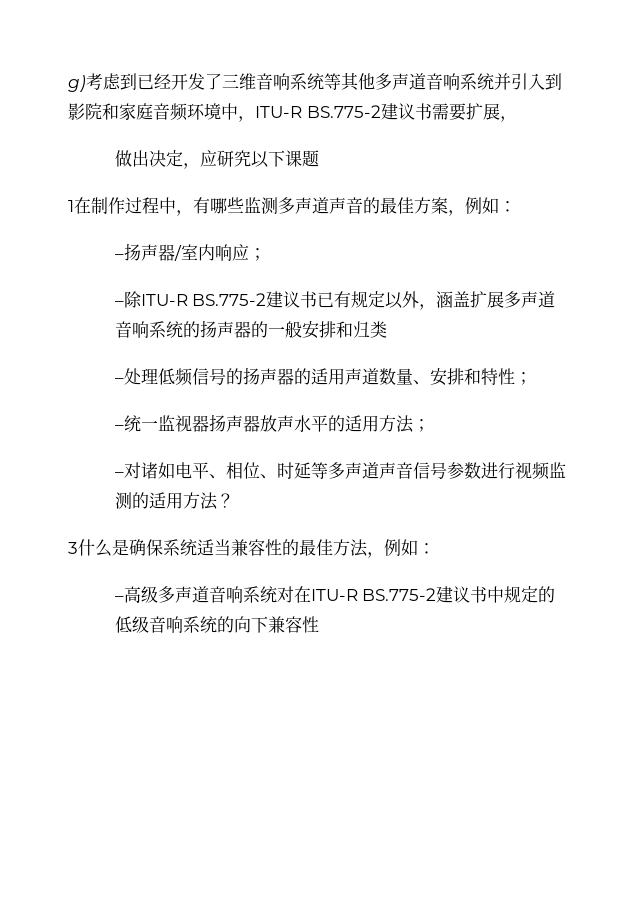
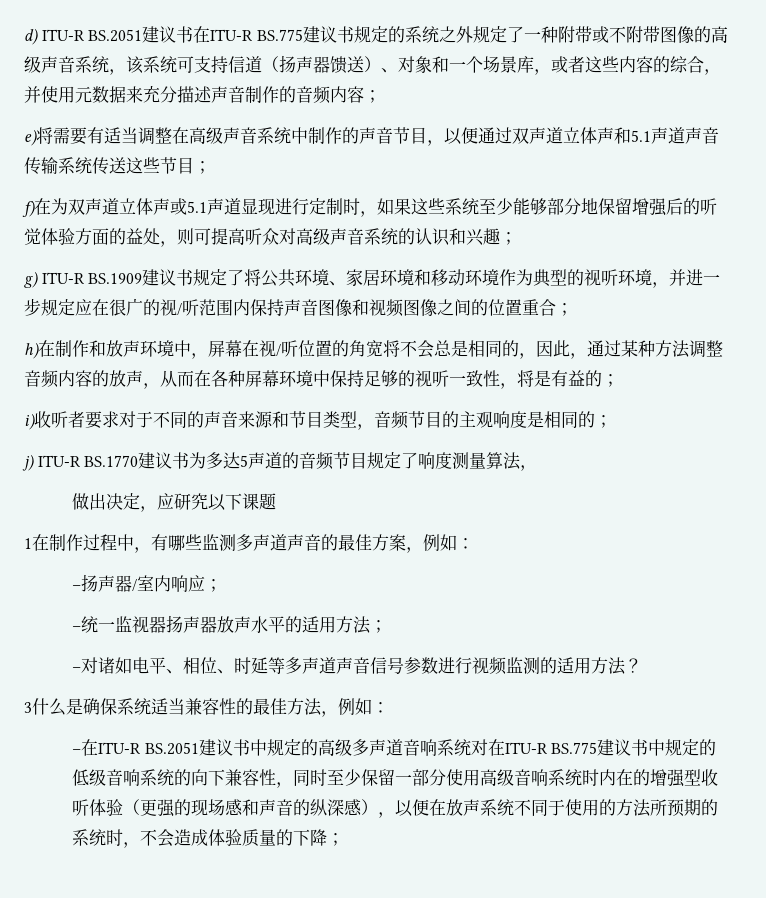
[68,72,562,92] [68,103,500,122] g)考虑到已经开发了三维音响系统等其他多声道音响系统并引入到影院和家庭音频环境中，ITU-R BS.775-2建议书需要扩展 -> [24,26,728,45] [24,55,721,75] [24,85,381,104] [24,127,719,146] [24,157,211,175] [22,198,717,217] [24,228,517,247] [24,269,721,288] [24,298,573,317] [24,340,723,359] [24,370,619,389] [24,411,612,430] [22,452,522,471] d) ITU-R BS.2051建议书在ITU-R BS.775建议书规定的系统之外规定了一种附带或不附带图像的高级声音系统，该系统可支持信道（扬声器馈送）、对象和一个场景库，或者这些内容的综合，并使用元数据来充分描述声音制作的音频内容； // e)将需要有适当调整在高级声音系统中制作的声音节目，以便通过双声道立体声和5.1声道声音传输系统传送这些节目； // f)在为双声道立体声或5.1声道显现进行定制时，如果这些系统至少能够部分地保留增强后的听觉体验方面的益处，则可提高听众对高级声音系统的认识和兴趣； // g) ITU-R BS.1909建议书规定了将公共环境、家居环境和移动环境作为典型的视听环境，并进一步规定应在很广的视/听范围内保持声音图像和视频图像之间的位置重合； // h)在制作和放声环境中，屏幕在视/听位置的角宽将不会总是相同的，因此，通过某种方法调整音频内容的放声，从而在各种屏幕环境中保持足够的视听一致性，将是有益的； // i)收听者要求对于不同的声音来源和节目类型，音频节目的主观响度是相同的； // j) ITU-R BS.1770建议书为多达5声道的音频节目规定了响度测量算法
[114,291,556,310] [114,320,387,339] [114,367,532,386] // –除ITU-R BS.775-2建议书已有规定以外，涵盖扩展多声道音响系统的扬声器的一般安排和归类 // –处理低频信号的扬声器的适用声道数量、安排和特性； -> (222, 585) none
(124, 598) none -> [80,739,318,756] 在ITU-R BS.2051建议书中规定的
[362,588,437,601] BS.775-2 -> [551,742,598,754] BS.775
(319, 624) none -> [275,769,718,788] [71,799,718,818] [71,829,344,848] ，同时至少保留一部分使用高级音响系统时内在的增强型收听体验（更强的现场感和声音的纵深感），以便在放声系统不同于使用的方法所预期的系统时，不会造成体验质量的下降；

